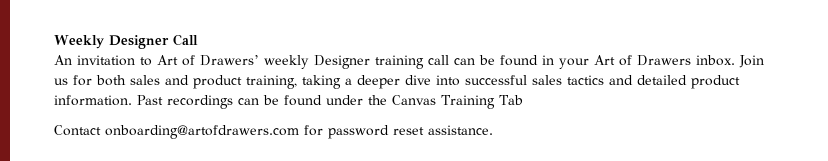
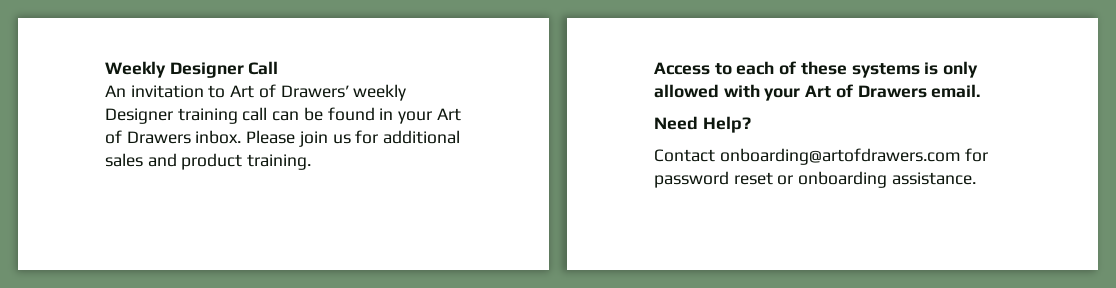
[739,55,764,68] Join -> [246,130,328,147] Please join
[96,75,126,86] both -> [383,130,461,144] additional
[246,75,740,89] [54,95,523,109] training, taking a deeper dive into successful sales tactics and detailed product information. Past recordings can be found under the Canvas Training Tab -> [247,154,312,170] [654,61,979,78] [654,84,981,101] [654,116,751,133] training. // Access to each of these systems is only allowed with your Art of Drawers email. // Need Help?
(424, 131) none -> [777,171,888,188] or onboarding

